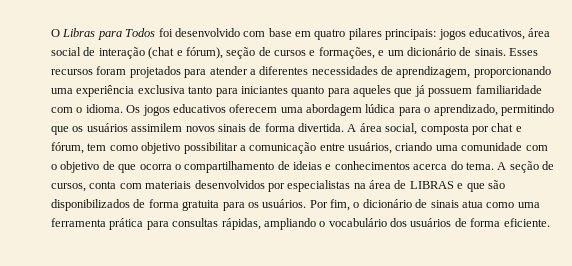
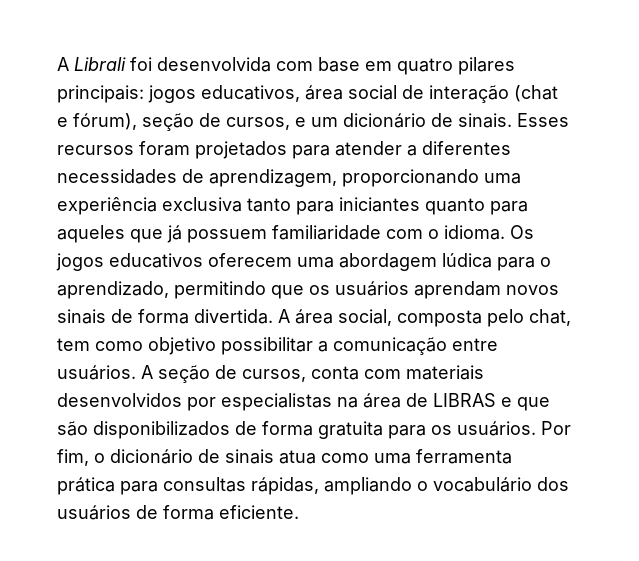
[51,28,240,40] O Libras para Todos foi desenvolvido -> [57,57,271,72] A Librali foi desenvolvida
[274,47,375,59] cursos e formações, -> [226,117,290,130] cursos,
[131,123,183,132] assimilem -> [414,281,501,299] aprendam
[471,123,522,135] [51,142,84,154] por chat e fórum, -> [487,309,571,327] pelo chat,
[348,142,548,154] [51,161,494,173] usuários, criando uma comunidade com o objetivo de que ocorra o compartilhamento de ideias e conhecimentos acerca do tema. -> [57,365,136,380] usuários.

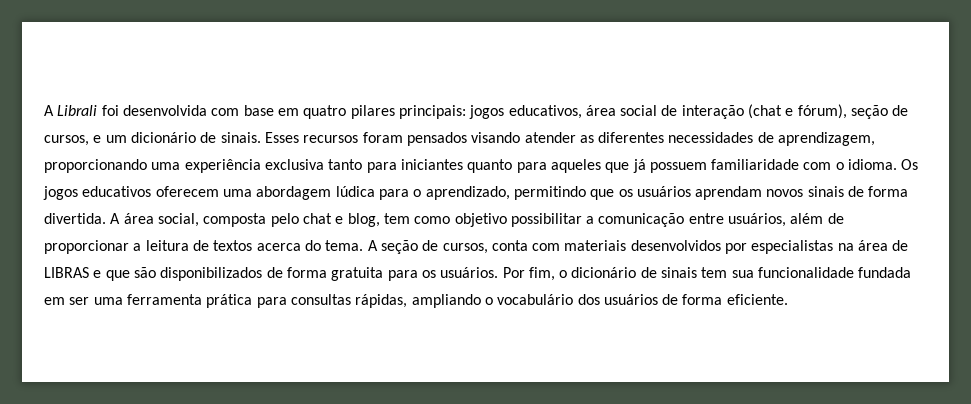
[195,141,417,159] projetados para atender a -> [406,132,594,146] pensados visando atender as
[529,309,571,326] chat, -> [302,213,380,227] chat e blog,
[57,365,136,380] usuários. -> [728,213,844,227] [44,240,364,254] usuários, além de proporcionar a leitura de textos acerca do tema.
[279,450,369,464] atua como -> [701,267,912,278] [44,297,90,305] tem sua funcionalidade fundada em ser

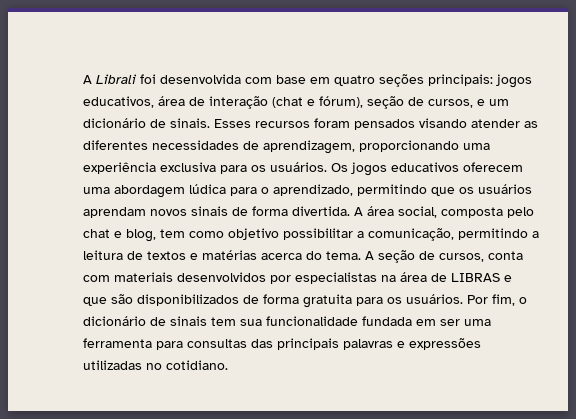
[350,105,395,119] pilares -> [379,74,424,87] seções
[620,105,658,116] social -> (185, 101) none
[328,159,898,173] tanto para iniciantes quanto para aqueles que já possuem familiaridade com o idioma. -> [220,162,327,174] para os usuários.
[598,213,844,227] [44,240,129,254] comunicação entre usuários, além de proporcionar -> [368,228,528,241] comunicação, permitindo
(253, 245) none -> [190,250,257,260] e matérias
[206,294,253,308] prática -> (152, 343) none
[355,294,788,308] rápidas, ampliando o vocabulário dos usuários de forma eficiente. -> [251,338,481,350] [83,360,228,370] das principais palavras e expressões utilizadas no cotidiano.

